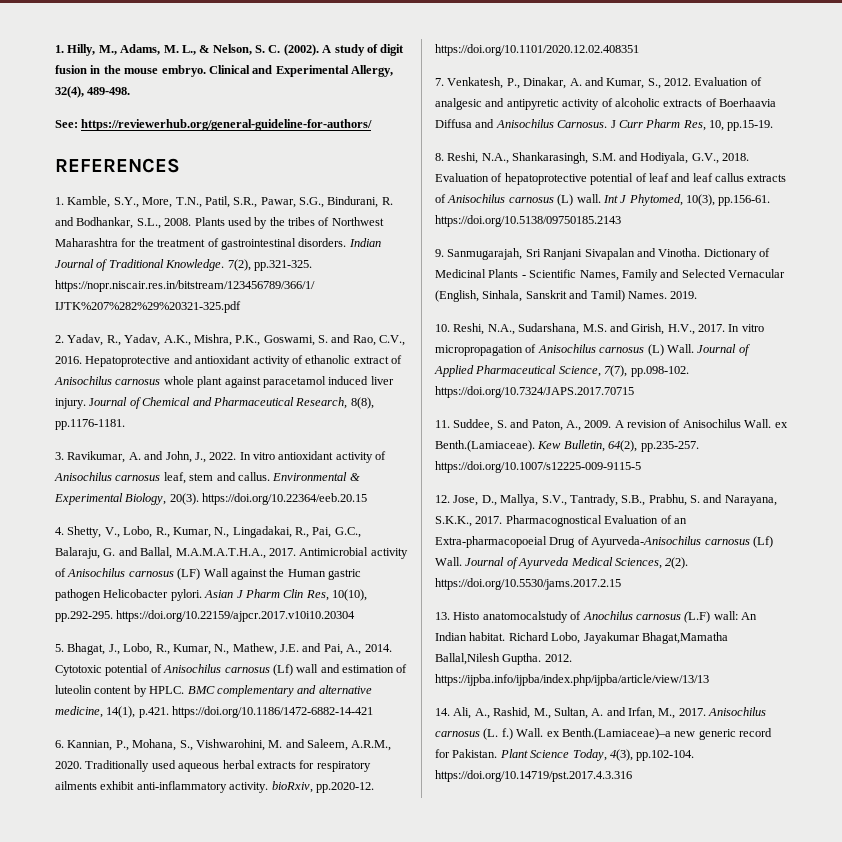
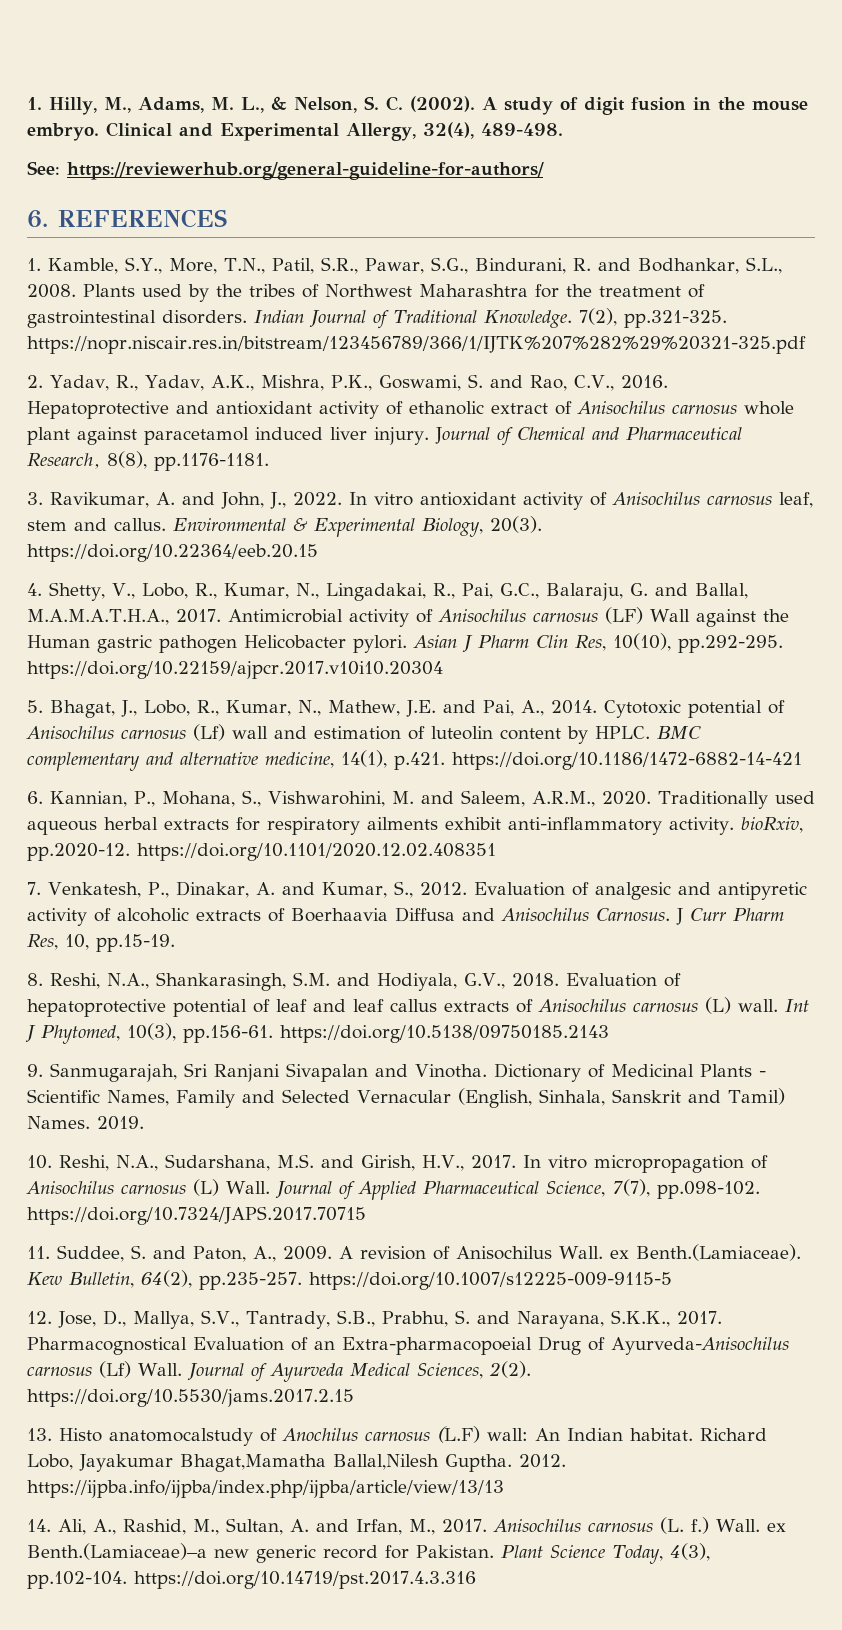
(373, 125) none -> [27,210,48,228] 6.

